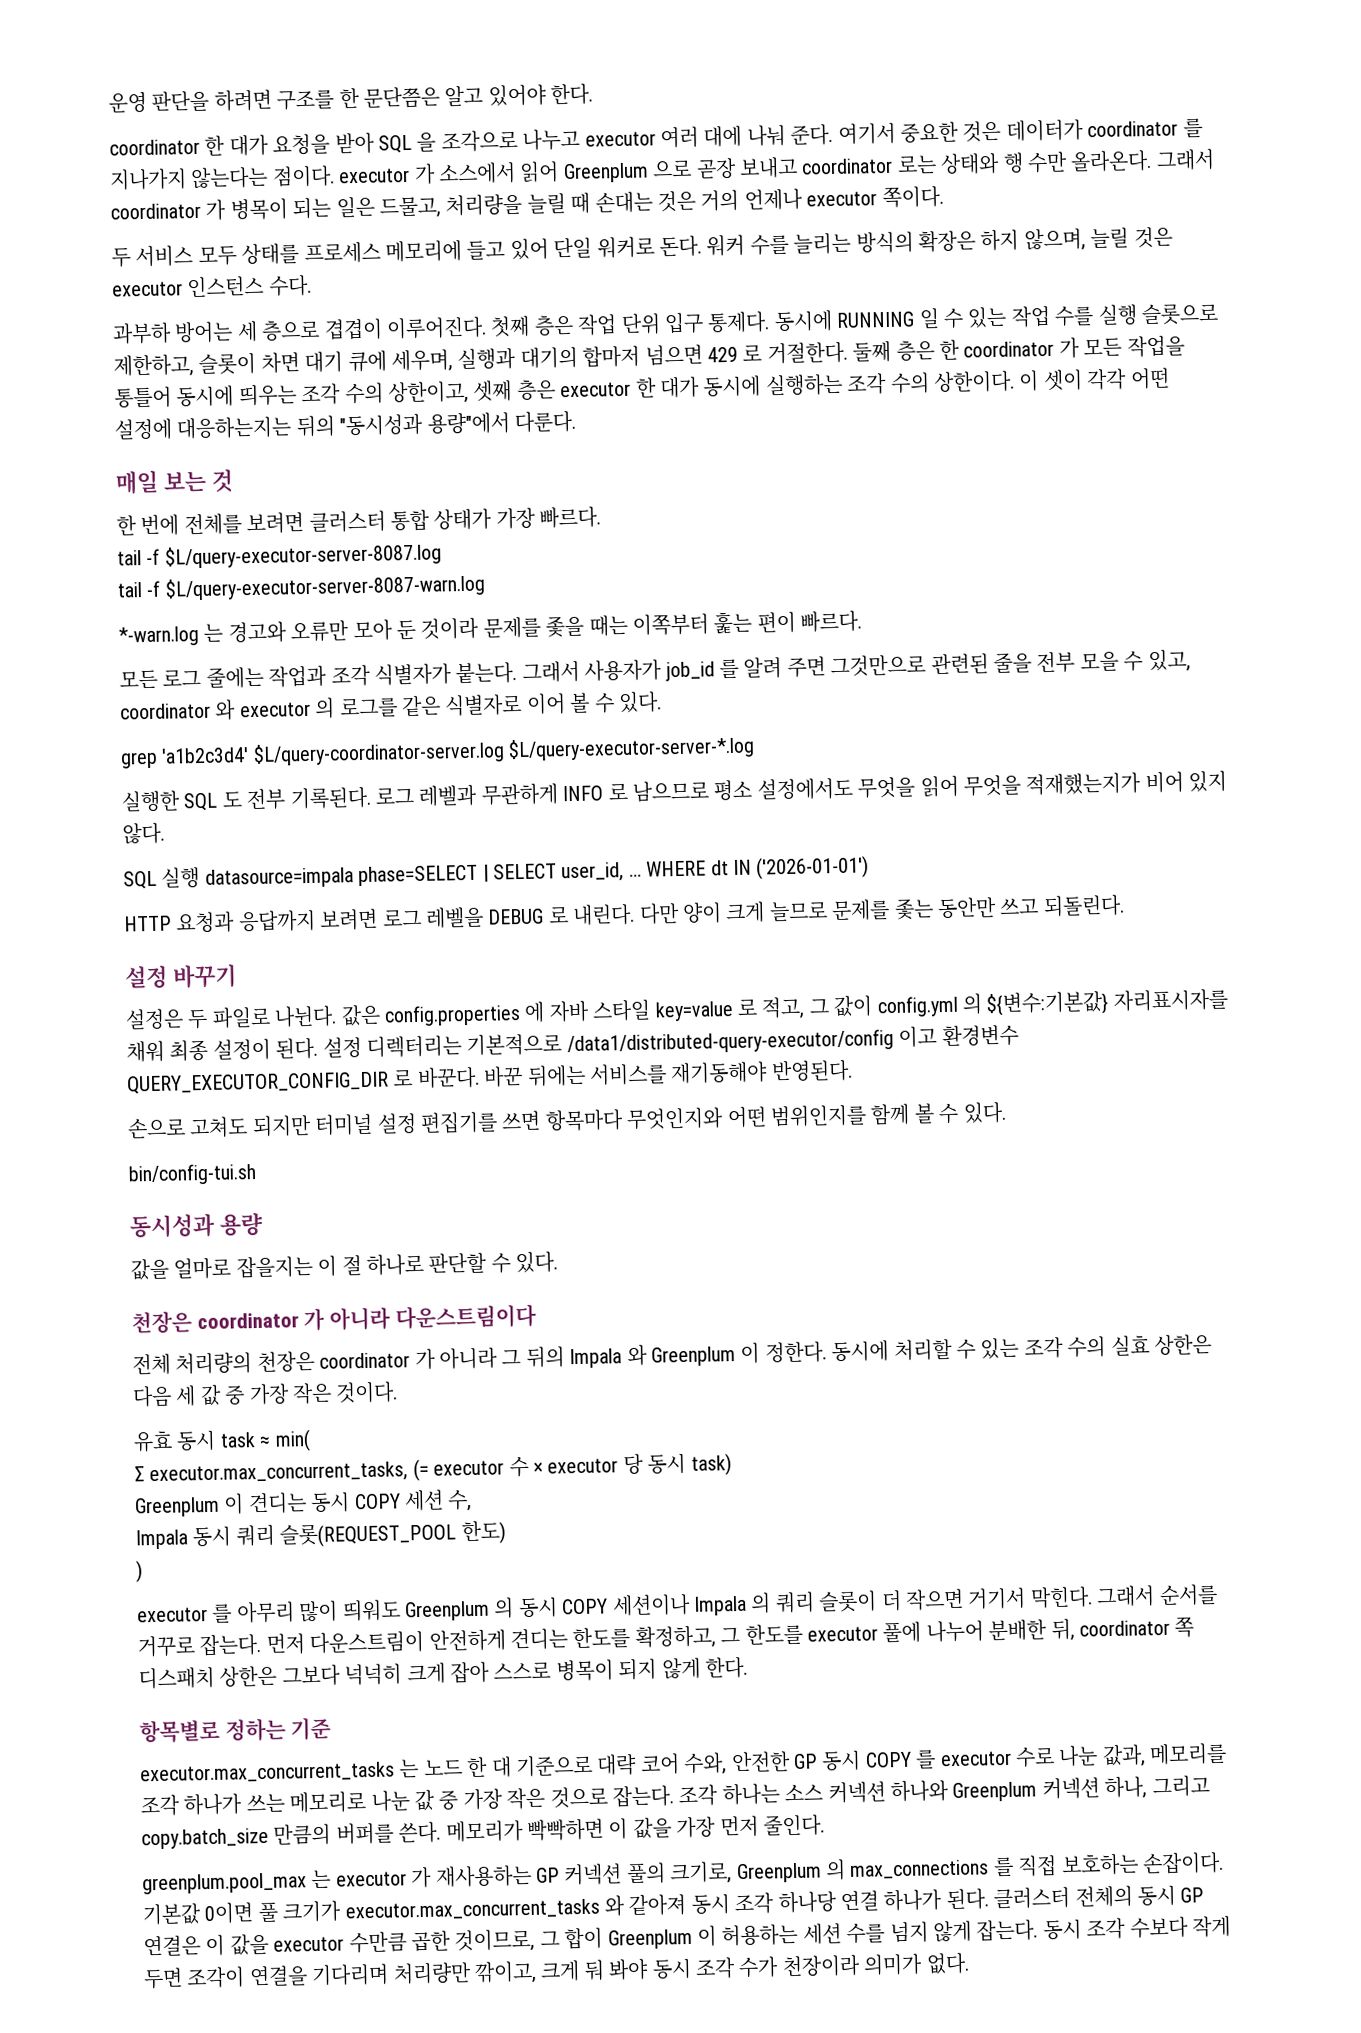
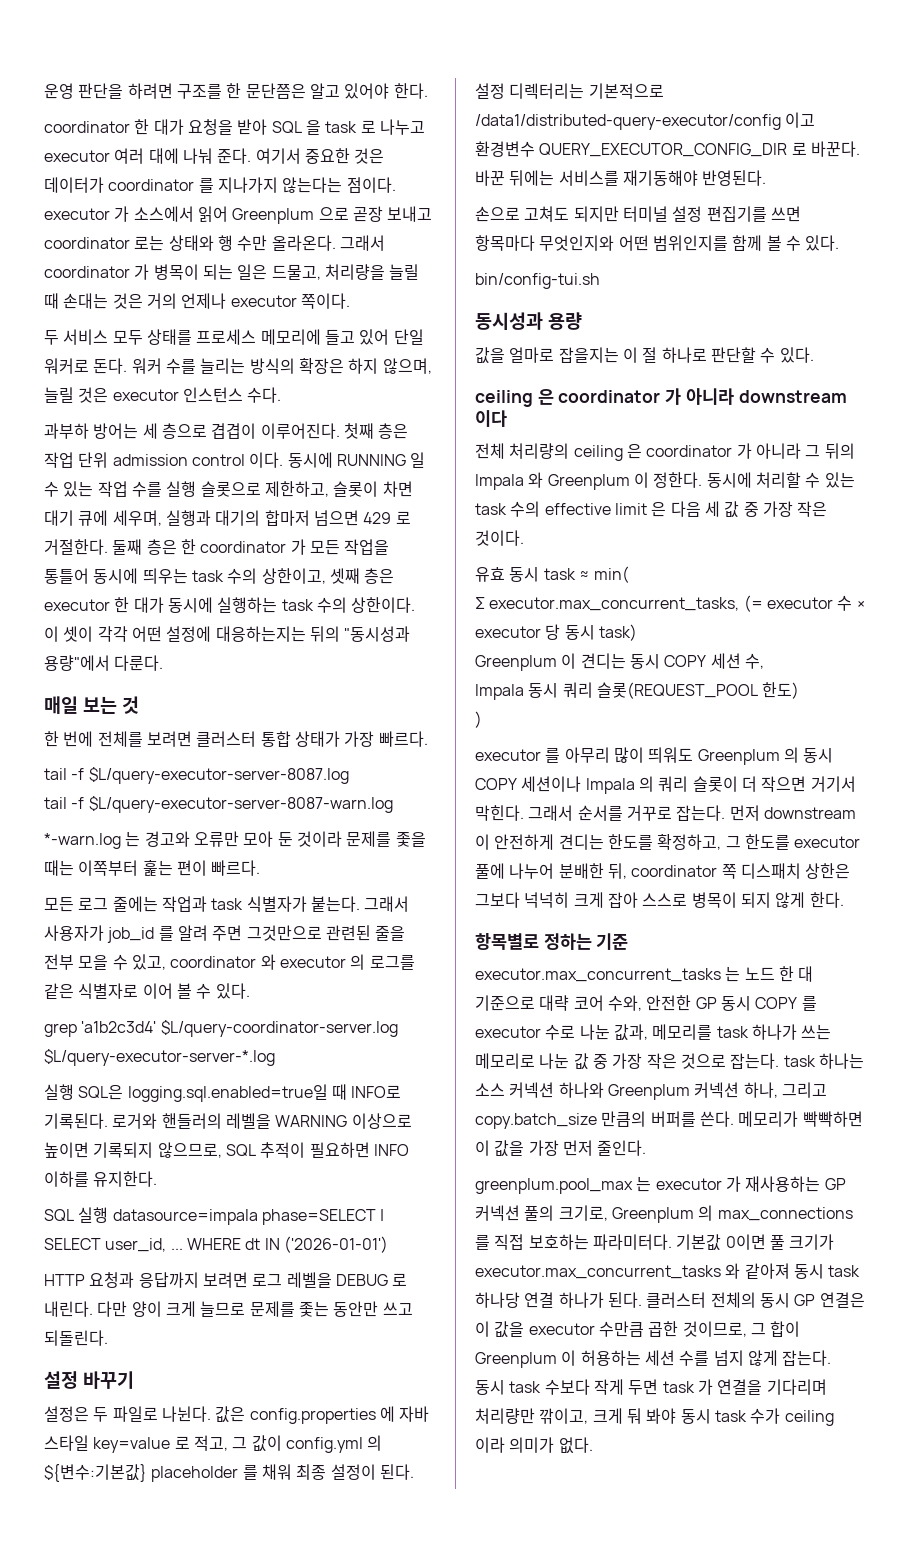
[440,129,518,153] 조각으로 -> [325,120,376,133] task 로
[663,311,771,335] 입구 통제다. -> [112,452,284,468] admission control 이다.
[301,383,342,406] 조각 -> [191,570,224,582] task
[846,372,888,395] 조각 -> [281,599,314,611] task
[330,664,371,687] 조각 -> [211,898,244,910] task
[121,770,1228,813] [122,822,165,845] 실행한 SQL 도 전부 기록된다. 로그 레벨과 무관하게 INFO 로 남으므로 평소 설정에서도 무엇을 읽어 무엇을 적재했는지가 비어 있지 않다. -> [44,1084,402,1102] [44,1113,412,1129] [44,1142,409,1158] [44,1171,158,1187] 실행 SQL은 logging.sql.enabled=true일 때 INFO로 기록된다. 로거와 핸들러의 레벨을 WARNING 이상으로 높이면 기록되지 않으므로, SQL 추적이 필요하면 INFO 이하를 유지한다.
[1112,988,1228,1012] 자리표시자를 -> [151,1465,258,1482] placeholder 를
[131,1303,537,1334] 천장은 coordinator 가 아니라 다운스트림이다 -> [475,388,847,407] [475,410,507,427] ceiling 은 coordinator 가 아니라 downstream 이다
[256,1350,315,1374] 천장은 -> [573,443,642,461] ceiling 은
[1023,1334,1212,1359] 조각 수의 실효 상한은 -> [475,501,667,517] task 수의 effective limit 은
[309,1630,425,1655] 다운스트림이 -> [763,807,856,819] [475,834,490,850] downstream 이
[140,1794,180,1817] 조각 -> [716,1026,749,1038] task
[678,1784,719,1807] 조각 -> [783,1055,816,1067] task
[1141,1851,1224,1875] 손잡이다. -> [592,1234,672,1250] 파라미터다.
[734,1892,775,1915] 조각 -> [828,1265,861,1277] task
[1086,1917,1127,1940] 조각 -> [509,1381,542,1393] task
[186,1966,246,1989] 조각이 -> [662,1379,713,1395] task 가
[694,1954,861,1979] 조각 수가 천장이라 -> [714,1408,834,1426] [475,1437,505,1453] task 수가 ceiling 이라

